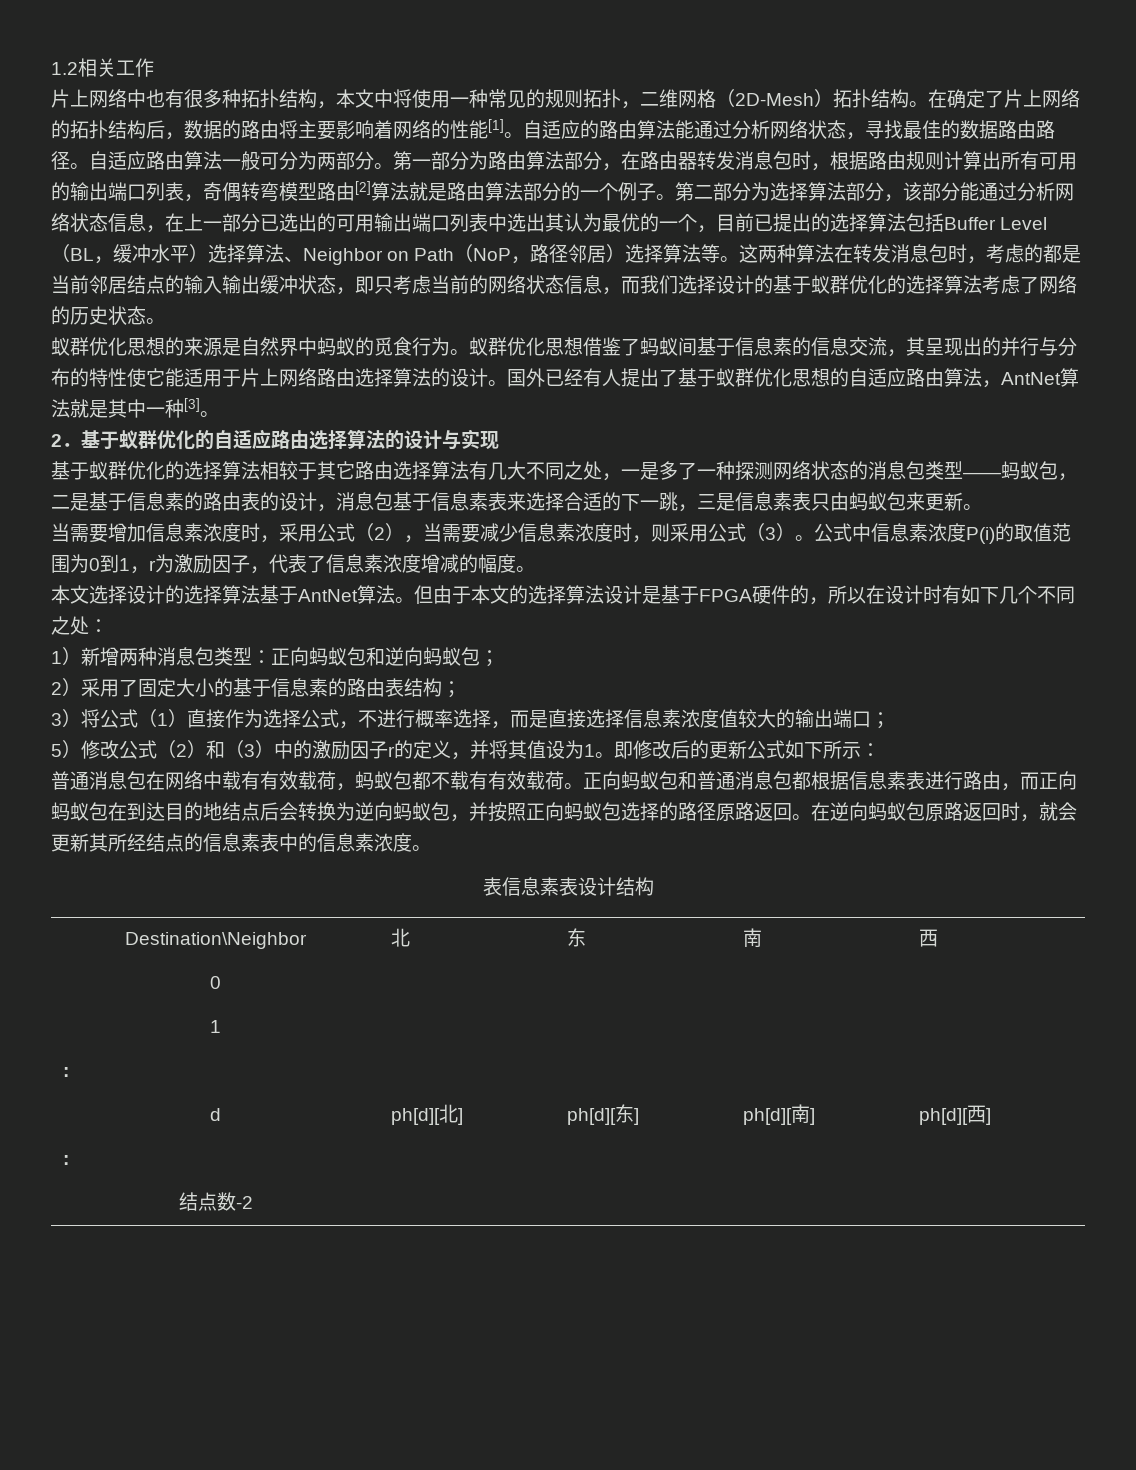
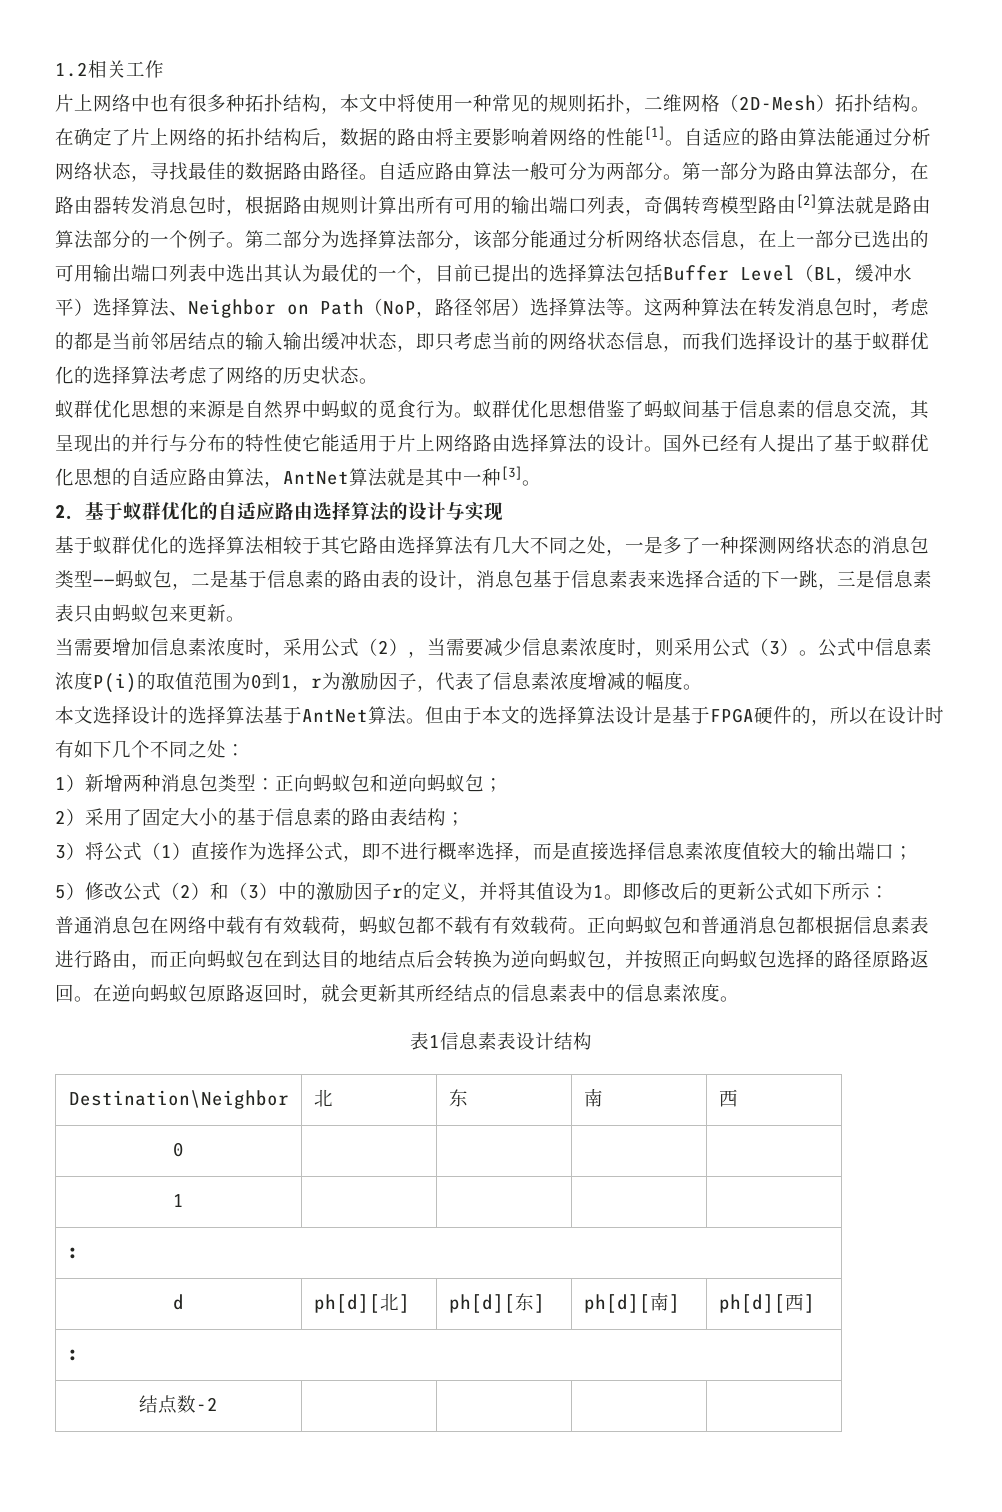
(358, 725) none -> [362,843,381,860] 即
(502, 886) none -> [429,1035,440,1048] 1

